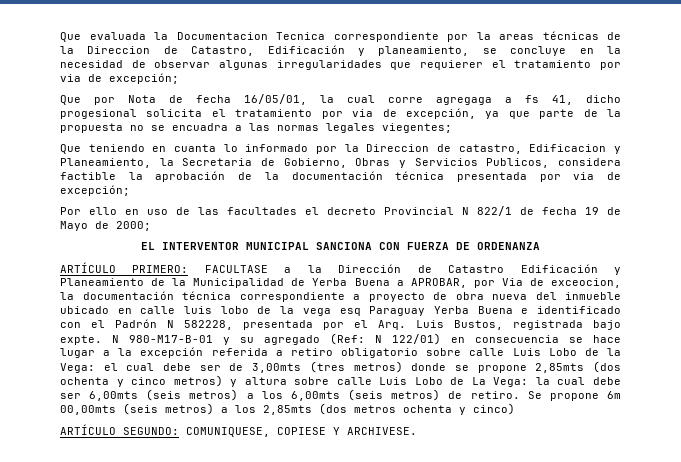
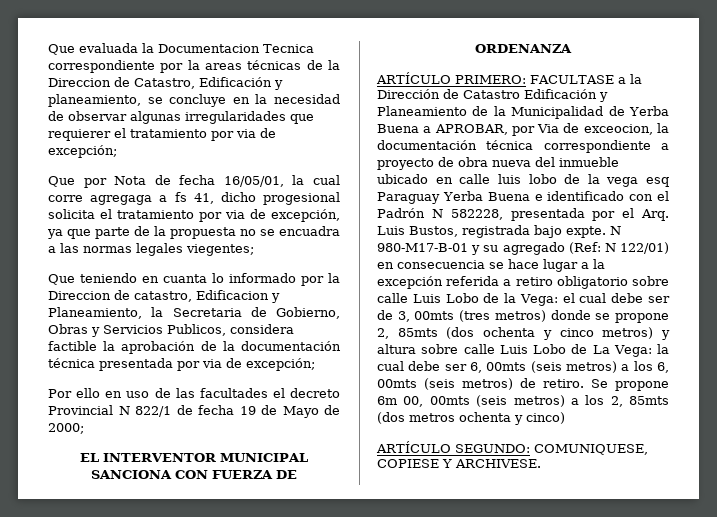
[252,363,302,373] 3,00mts -> [397,311,455,322] 3, 00mts
[535,363,585,373] 2,85mts -> [377,328,438,339] 2, 85mts
[89,389,340,401] 6,00mts (seis metros) a los 6,00mts -> [470,361,669,373] [377,379,417,388] 6, 00mts (seis metros) a los 6, 00mts
[60,403,312,415] 00,00mts (seis metros) a los 2,85mts -> [403,395,669,407] 00, 00mts (seis metros) a los 2, 85mts

